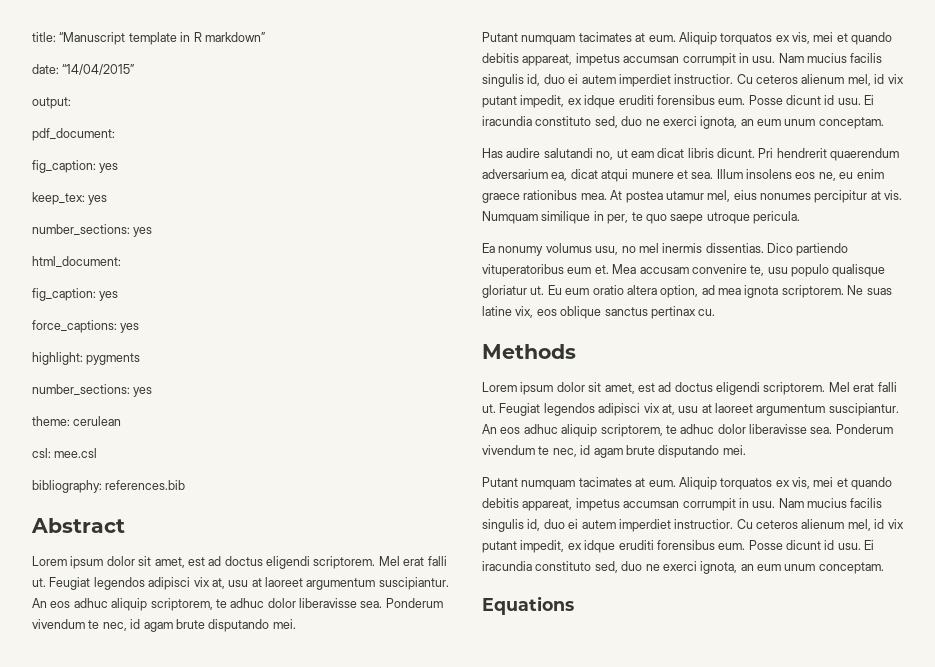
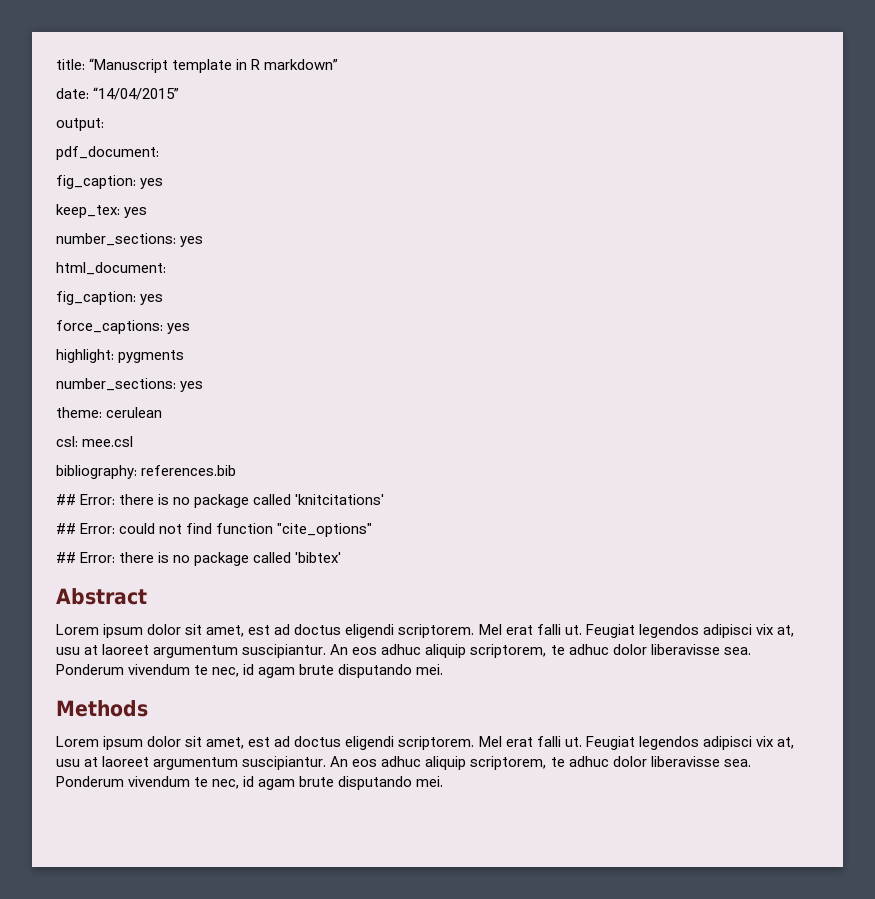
(186, 485) none -> [56,494,385,508] [56,523,373,537] [56,552,342,566] // ## Error: there is no package called 'knitcitations' // ## Error: could not find function "cite_options" // ## Error: there is no package called 'bibtex'
[482,32,893,45] [482,53,883,66] [482,74,904,87] [482,95,875,108] [482,116,884,129] [482,148,900,161] [482,169,884,182] [482,190,903,203] [482,211,800,224] [482,243,849,256] [482,264,886,277] [482,285,892,298] [482,306,716,319] // Putant numquam tacimates at eum. Aliquip torquatos ex vis, mei et quando debitis appareat, impetus accumsan corrumpit in usu. Nam mucius facilis singulis id, duo ei autem imperdiet instructior. Cu ceteros alienum mel, id vix putant impedit, ex idque eruditi forensibus eum. Posse dicunt id usu. Ei iracundia constituto sed, duo ne exerci ignota, an eum unum conceptam. // Has audire salutandi no, ut eam dicat libris dicunt. Pri hendrerit quaerendum adversarium ea, dicat atqui munere et sea. Illum insolens eos ne, eu enim graece rationibus mea. At postea utamur mel, eius nonumes percipitur at vis. Numquam similique in per, te quo saepe utroque pericula. // Ea nonumy volumus usu, no mel inermis dissentias. Dico partiendo vituperatoribus eum et. Mea accusam convenire te, usu populo qualisque gloriatur ut. Eu eum oratio altera option, ad mea ignota scriptorem. Ne suas latine vix, eos oblique sanctus pertinax cu. -> (444, 669) none
[482,477,893,490] [482,498,883,511] [482,519,904,532] [482,540,875,553] [482,561,884,574] [482,596,574,615] // Putant numquam tacimates at eum. Aliquip torquatos ex vis, mei et quando debitis appareat, impetus accumsan corrumpit in usu. Nam mucius facilis singulis id, duo ei autem imperdiet instructior. Cu ceteros alienum mel, id vix putant impedit, ex idque eruditi forensibus eum. Posse dicunt id usu. Ei iracundia constituto sed, duo ne exerci ignota, an eum unum conceptam. // Equations -> (444, 781) none

